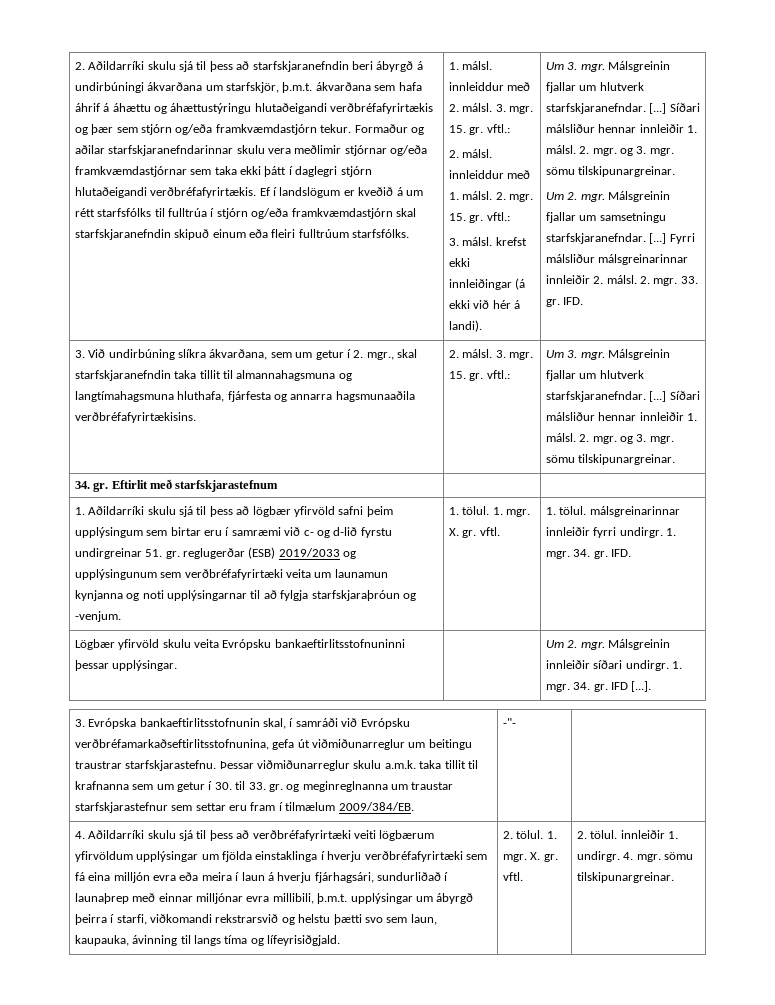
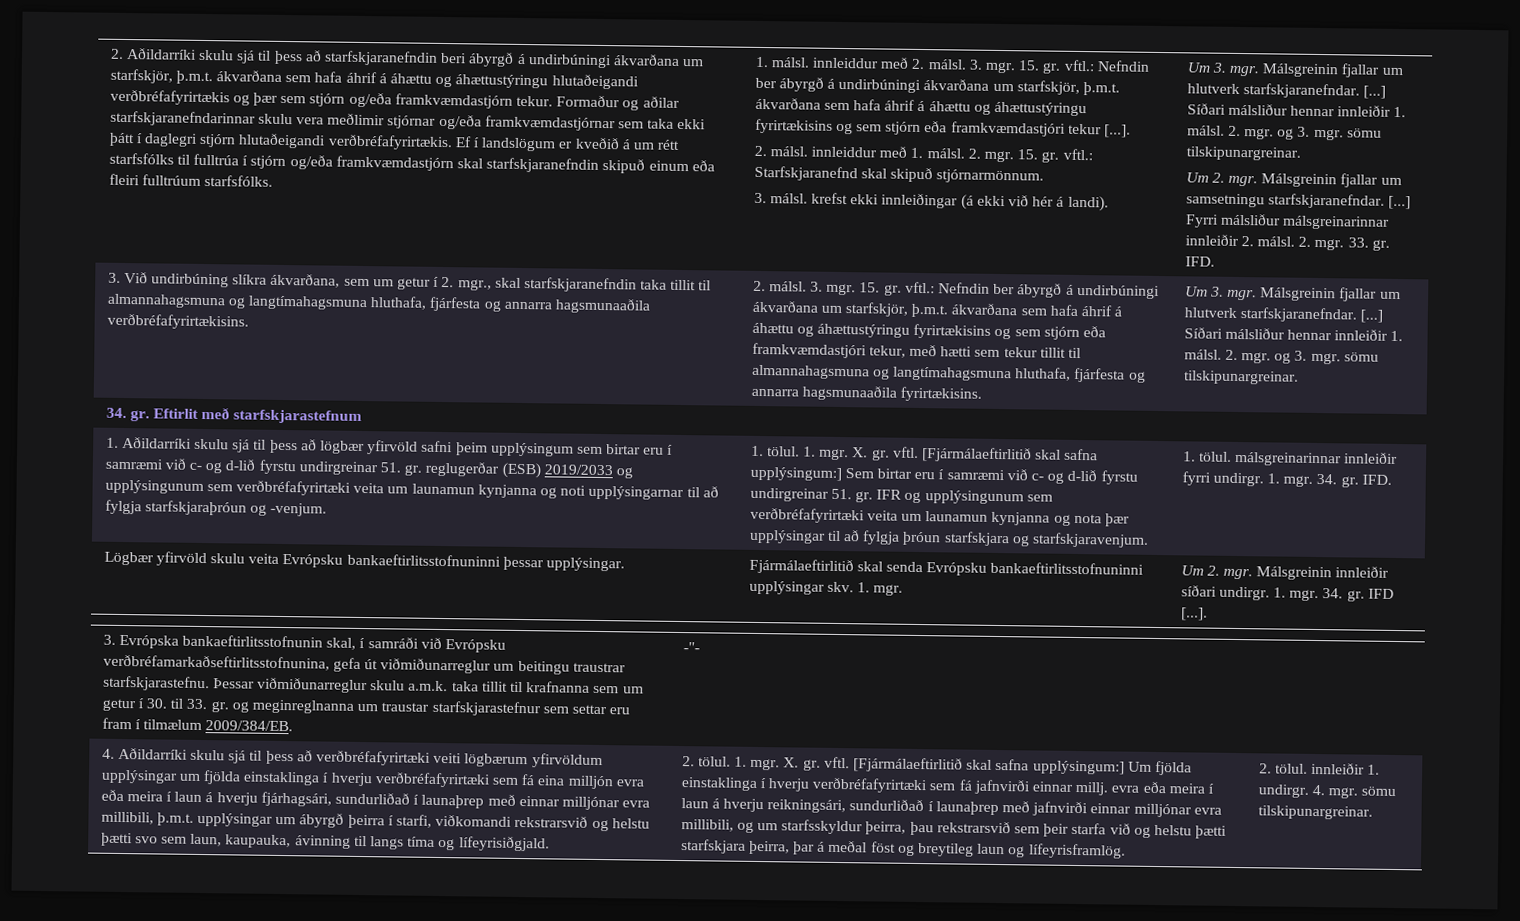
(510, 128) none -> [1096,60,1150,72] [754,77,1120,96] [754,97,1087,117] [754,118,1131,138] Nefndin ber ábyrgð á undirbúningi ákvarðana um starfskjör, þ.m.t. ákvarðana sem hafa áhrif á áhættu og áhættustýringu fyrirtækisins og sem stjórn eða framkvæmdastjóri tekur [...].
(510, 216) none -> [753,165,1045,184] Starfskjaranefnd skal skipuð stjórnarmönnum.
(510, 374) none -> [937,282,1160,300] [751,300,1123,318] [751,322,1106,341] [751,342,1081,359] [751,364,1146,383] [750,385,983,402] Nefndin ber ábyrgð á undirbúningi ákvarðana um starfskjör, þ.m.t. ákvarðana sem hafa áhrif á áhættu og áhættustýringu fyrirtækisins og sem stjórn eða framkvæmdastjóri tekur, með hætti sem tekur tillit til almannahagsmuna og langtímahagsmuna hluthafa, fjárfesta og annarra hagsmunaaðila fyrirtækisins.
(500, 531) none -> [921,447,1099,463] [749,466,1138,485] [749,487,1053,505] [749,507,1130,527] [748,529,1149,548] [Fjármálaeftirlitið skal safna upplýsingum:] Sem birtar eru í samræmi við c- og d-lið fyrstu undirgreinar 51. gr. IFR og upplýsingunum sem verðbréfafyrirtæki veita um launamun kynjanna og nota þær upplýsingar til að fylgja þróun starfskjara og starfskjaravenjum.
(178, 665) none -> [748,558,1145,576] [748,580,904,596] Fjármálaeftirlitið skal senda Evrópsku bankaeftirlitsstofnuninni upplýsingar skv. 1. mgr.
(523, 876) none -> [852,757,1192,776] [680,777,1214,796] [680,798,1222,818] [680,819,1228,839] [680,839,1126,859] [Fjármálaeftirlitið skal safna upplýsingum:] Um fjölda einstaklinga í hverju verðbréfafyrirtæki sem fá jafnvirði einnar millj. evra eða meira í laun á hverju reikningsári, sundurliðað í launaþrep með jafnvirði einnar milljónar evra millibili, og um starfsskyldur þeirra, þau rekstrarsvið sem þeir starfa við og helstu þætti starfskjara þeirra, þar á meðal föst og breytileg laun og lífeyrisframlög.

